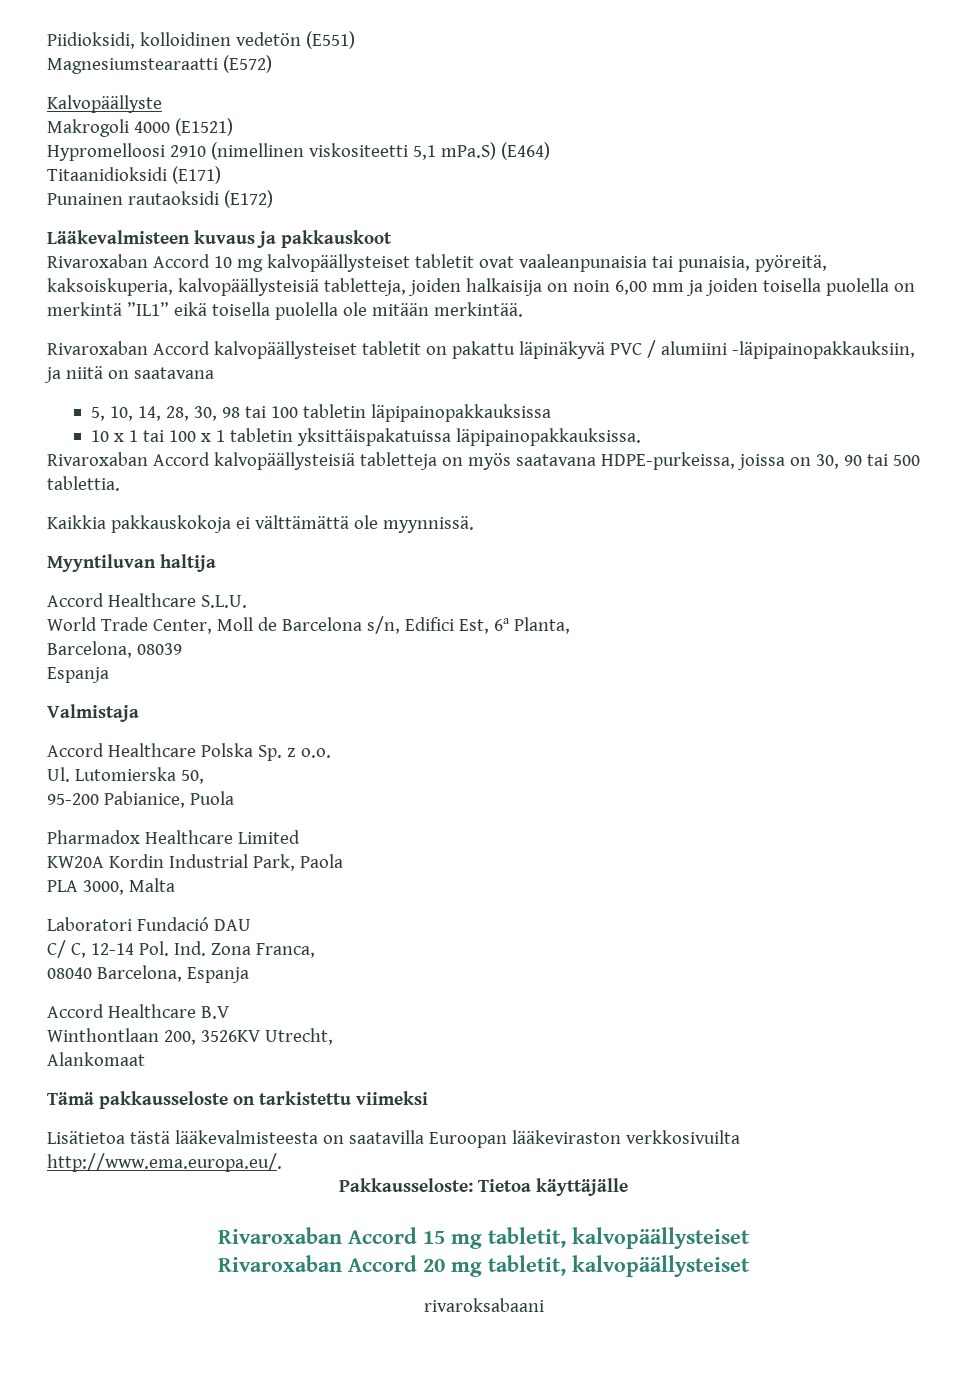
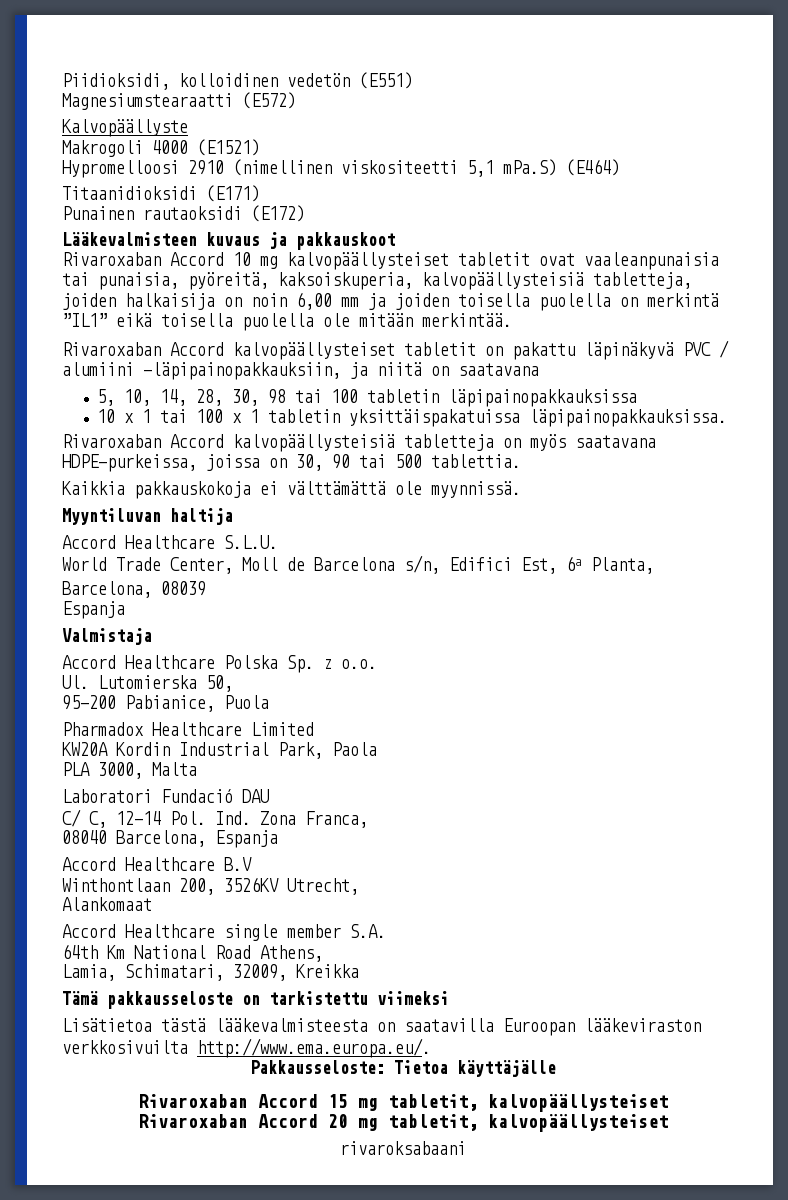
(145, 1059) none -> [62,924,386,941] [62,944,323,962] [62,964,359,981] // Accord Healthcare single member S.A. // 64th Km National Road Athens, // Lamia, Schimatari, 32009, Kreikka

